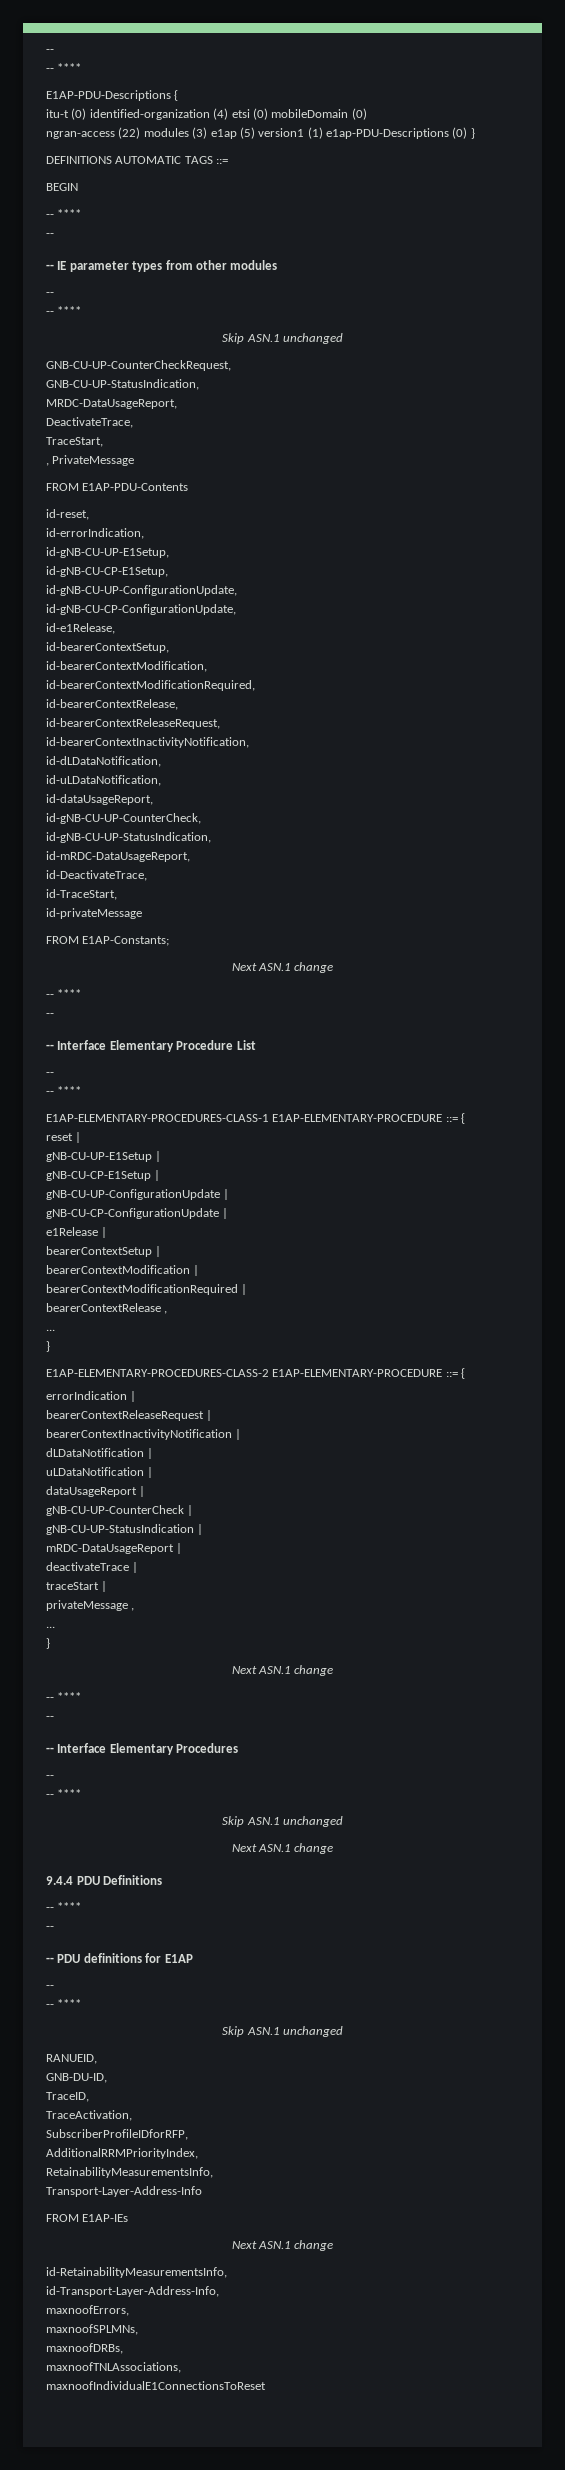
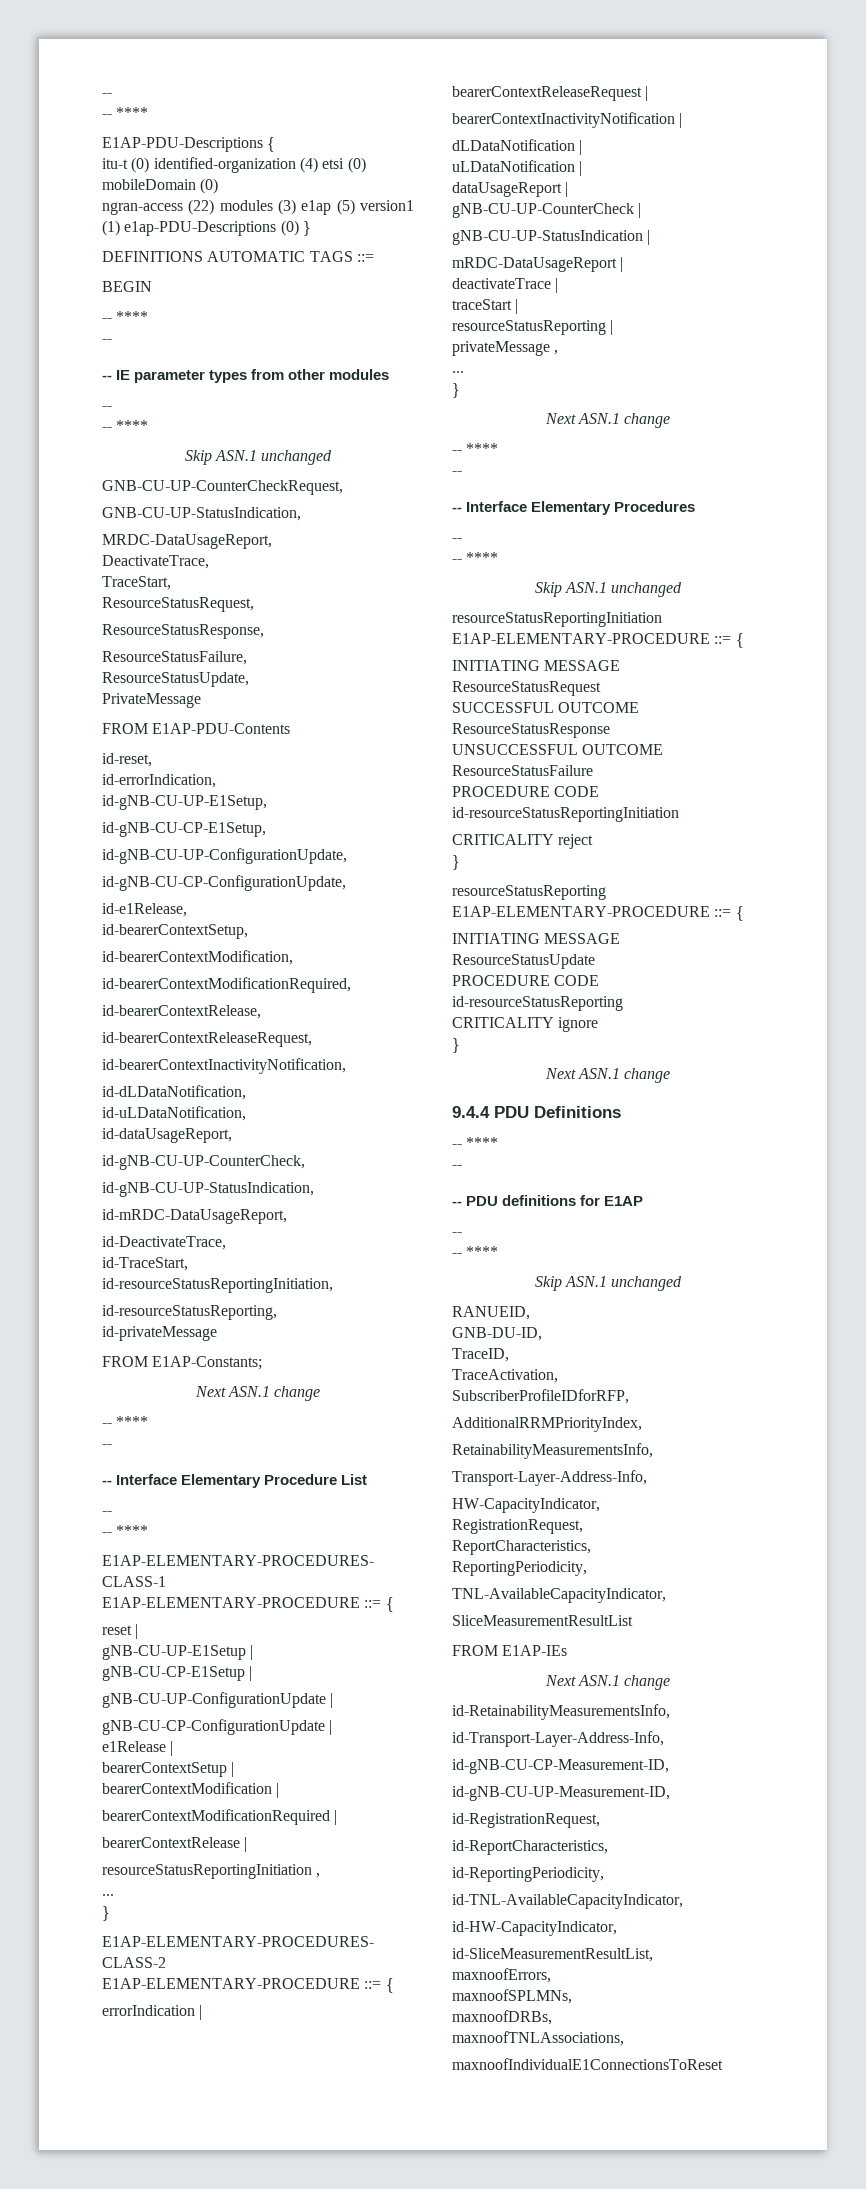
[46,463,49,466] , -> [102,597,254,612] [102,624,264,639] [102,651,247,665] [102,672,249,687] ResourceStatusRequest, // ResourceStatusResponse, // ResourceStatusFailure, // ResourceStatusUpdate, //
(117, 894) none -> [102,1278,333,1293] [102,1305,277,1320] id-resourceStatusReportingInitiation, // id-resourceStatusReporting,
(161, 1307) none -> [244,1837,248,1852] [102,1864,312,1879] | // resourceStatusReportingInitiation
(108, 1586) none -> [452,320,614,335] // resourceStatusReporting |
(343, 1821) none -> [452,612,662,627] [452,633,744,648] [452,660,621,671] [452,681,601,696] [452,702,640,713] [452,723,610,738] [452,744,664,755] [452,765,593,776] [452,786,600,797] [452,807,679,822] [452,834,594,849] [452,855,460,870] [452,885,606,900] [452,906,744,921] [452,933,621,944] [452,954,595,969] [452,975,600,986] [452,996,623,1011] [452,1017,599,1032] [452,1038,460,1053] // resourceStatusReportingInitiation E1AP-ELEMENTARY-PROCEDURE ::= { // INITIATING MESSAGE ResourceStatusRequest // SUCCESSFUL OUTCOME ResourceStatusResponse // UNSUCCESSFUL OUTCOME ResourceStatusFailure // PROCEDURE CODE id-resourceStatusReportingInitiation // CRITICALITY reject // } // resourceStatusReporting E1AP-ELEMENTARY-PROCEDURE ::= { // INITIATING MESSAGE ResourceStatusUpdate // PROCEDURE CODE id-resourceStatusReporting // CRITICALITY ignore // }
[46,2186,202,2197] Transport-Layer-Address-Info -> [452,1470,647,1486] [452,1498,600,1513] [452,1519,583,1534] [452,1540,591,1555] [452,1561,587,1576] [452,1588,666,1603] [452,1615,633,1626] Transport-Layer-Address-Info, // HW-CapacityIndicator, // RegistrationRequest, // ReportCharacteristics, // ReportingPeriodicity, // TNL-AvailableCapacityIndicator, // SliceMeasurementResultList
(219, 2291) none -> [452,1759,669,1774] [452,1786,670,1801] [452,1813,600,1828] [452,1840,608,1855] [452,1867,604,1882] [452,1894,683,1909] [452,1921,617,1936] [452,1948,653,1962] // id-gNB-CU-CP-Measurement-ID, // id-gNB-CU-UP-Measurement-ID, // id-RegistrationRequest, // id-ReportCharacteristics, // id-ReportingPeriodicity, // id-TNL-AvailableCapacityIndicator, // id-HW-CapacityIndicator, // id-SliceMeasurementResultList,

